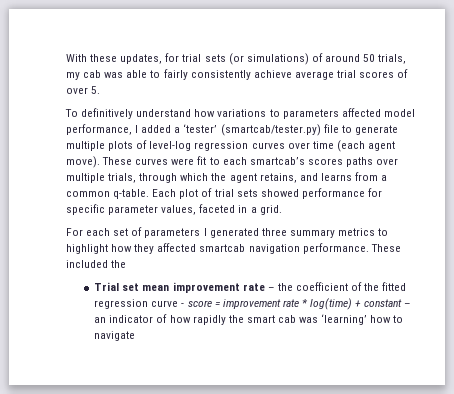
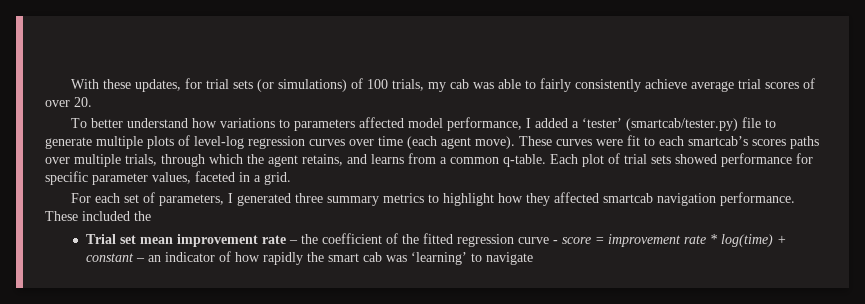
[324,54,376,62] around 50 -> [367,79,389,89] 100
[91,86,101,94] 5. -> [74,97,92,107] 20.
[81,108,134,119] definitively -> [91,118,124,128] better
[144,228,201,238] parameters -> [159,194,225,206] parameters,
[370,315,392,323] how -> (467, 258) none

